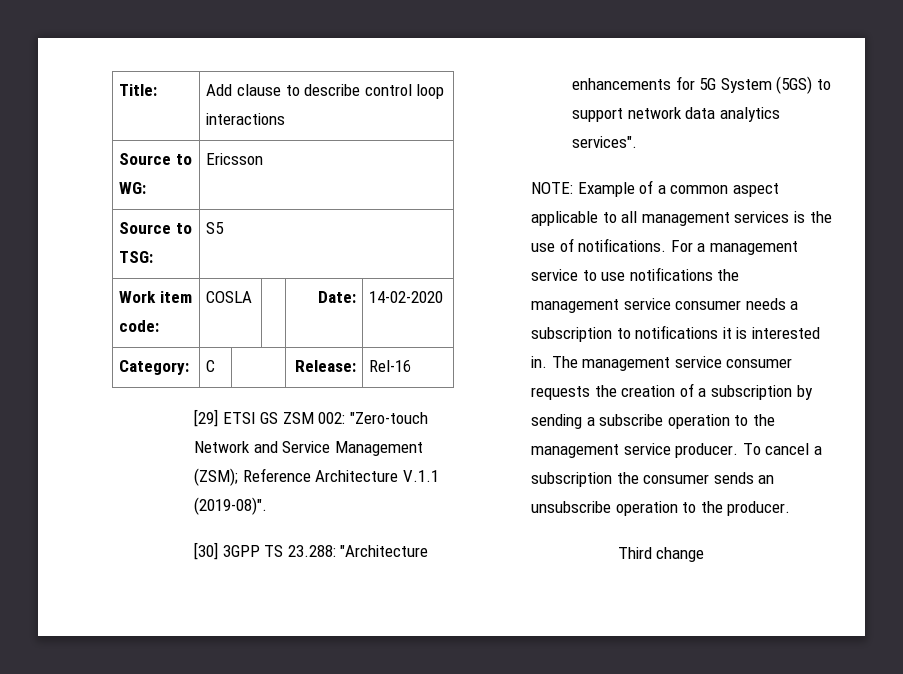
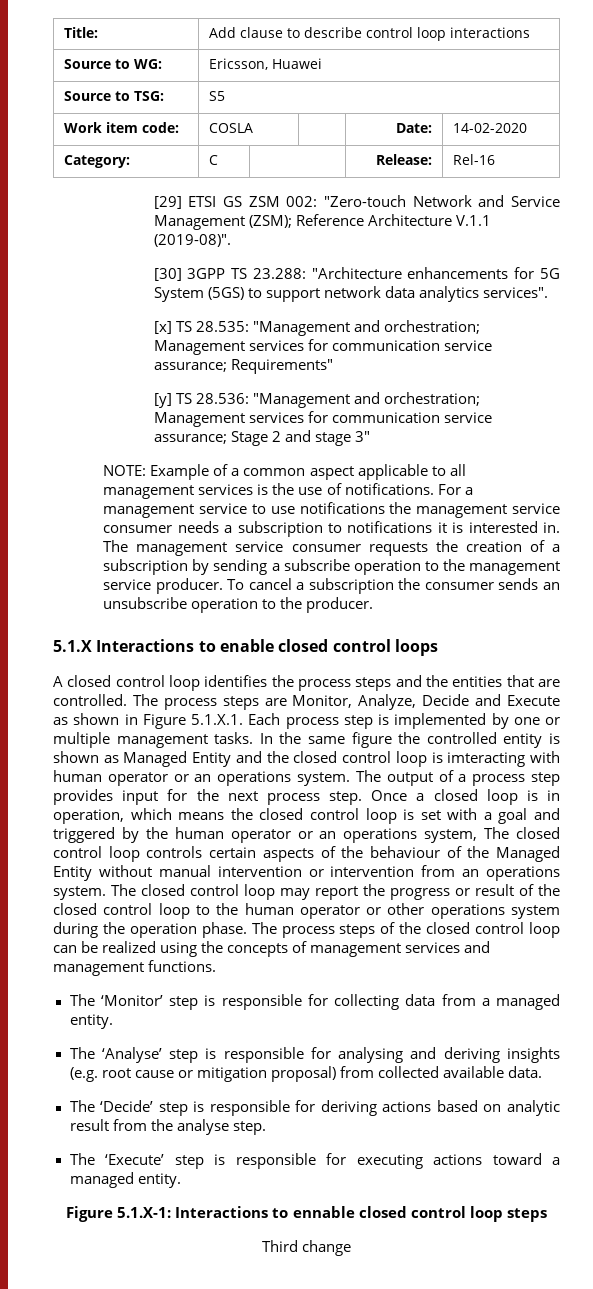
[206,153,264,165] Ericsson -> [209,58,323,70] Ericsson, Huawei
(638, 142) none -> [153,320,480,336] [153,339,492,355] [153,359,333,374] [153,392,480,408] [153,411,492,427] [153,430,370,446] // [x] TS 28.535: "Management and orchestration; Management services for communication service assurance; Requirements" // [y] TS 28.536: "Management and orchestration; Management services for communication service assurance; Stage 2 and stage 3"
(791, 508) none -> [53,639,438,656] [53,675,560,691] [53,694,561,710] [53,713,560,729] [53,732,561,748] [53,751,561,767] [53,770,560,786] [53,789,561,805] [53,808,560,824] [53,827,560,843] [53,846,560,862] [53,865,560,881] [53,884,560,900] [53,903,561,919] [53,922,561,938] [53,941,491,957] [53,960,217,976] [69,994,560,1010] [69,1014,113,1029] [69,1047,560,1063] [69,1066,542,1082] [69,1100,560,1116] [69,1119,266,1135] [69,1153,560,1169] [69,1172,181,1188] [66,1206,547,1222] // 5.1.X Interactions to enable closed control loops // A closed control loop identifies the process steps and the entities that are controlled. The process steps are Monitor, Analyze, Decide and Execute as shown in Figure 5.1.X.1. Each process step is implemented by one or multiple management tasks. In the same figure the controlled entity is shown as Managed Entity and the closed control loop is imteracting with human operator or an operations system. The output of a process step provides input for the next process step. Once a closed loop is in operation, which means the closed control loop is set with a goal and triggered by the human operator or an operations system, The closed control loop controls certain aspects of the behaviour of the Managed Entity without manual intervention or intervention from an operations system. The closed control loop may report the progress or result of the closed control loop to the human operator or other operations system during the operation phase. The process steps of the closed control loop can be realized using the concepts of management services and management functions. // The ‘Monitor’ step is responsible for collecting data from a managed entity. // The ‘Analyse’ step is responsible for analysing and deriving insights (e.g. root cause or mitigation proposal) from collected available data. // The ‘Decide’ step is responsible for deriving actions based on analytic result from the analyse step. // The ‘Execute’ step is responsible for executing actions toward a managed entity. // Figure 5.1.X-1: Interactions to ennable closed control loop steps

